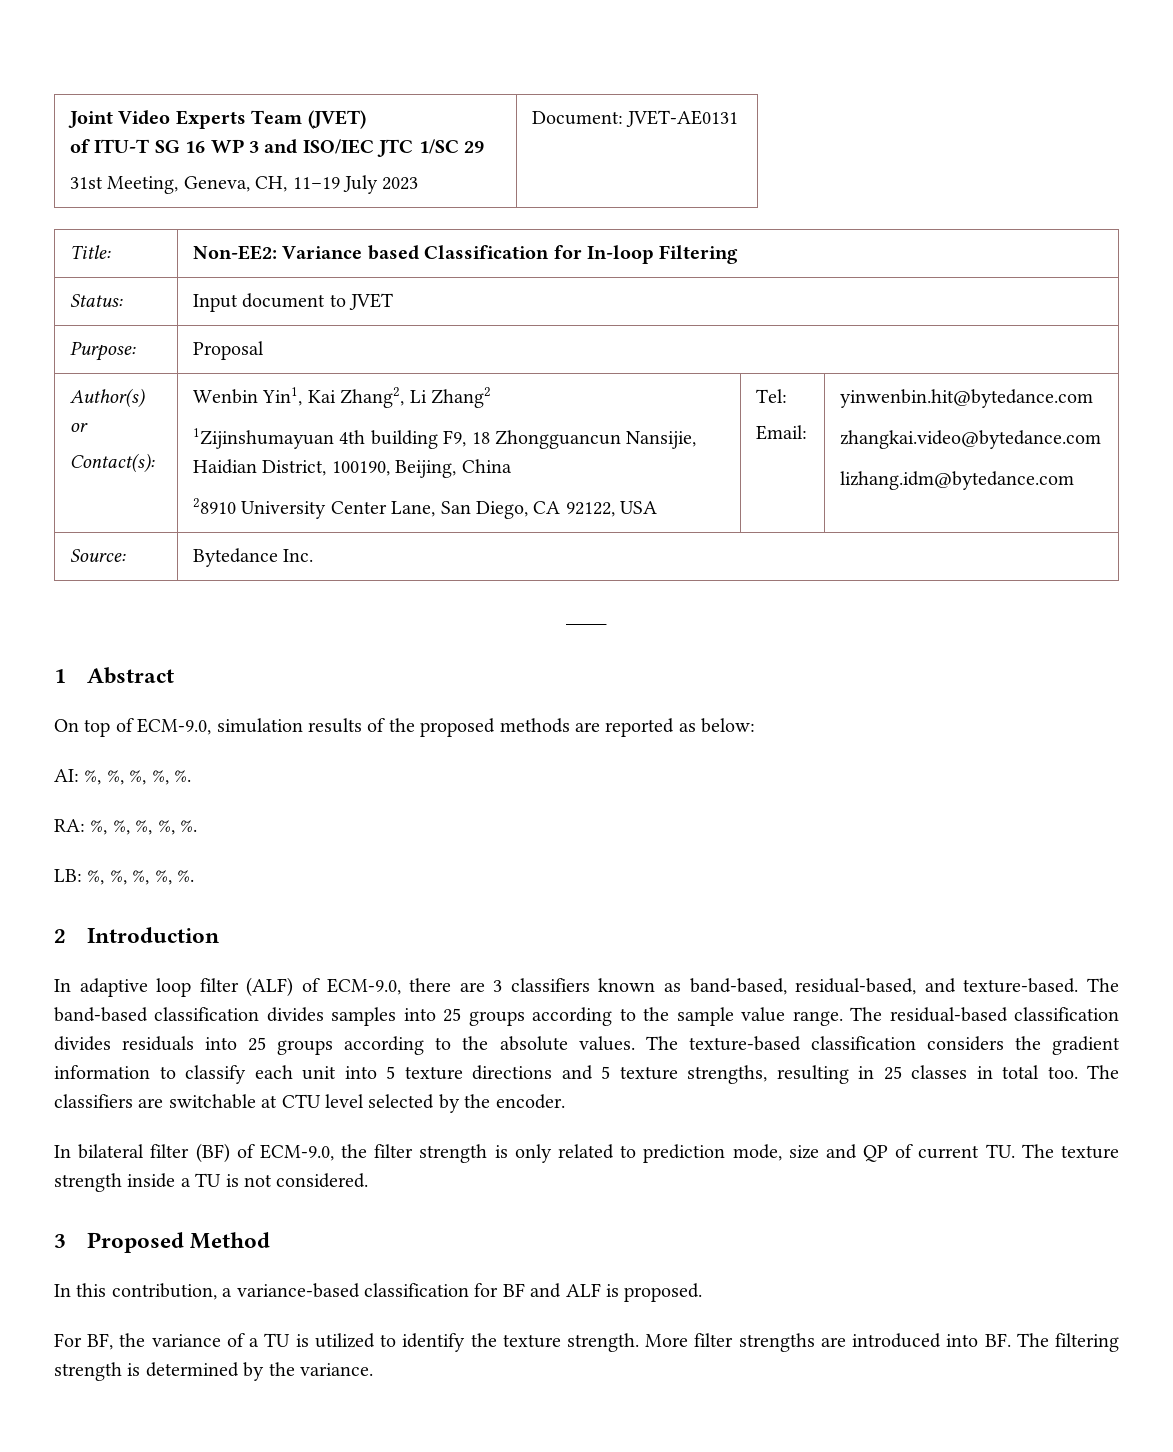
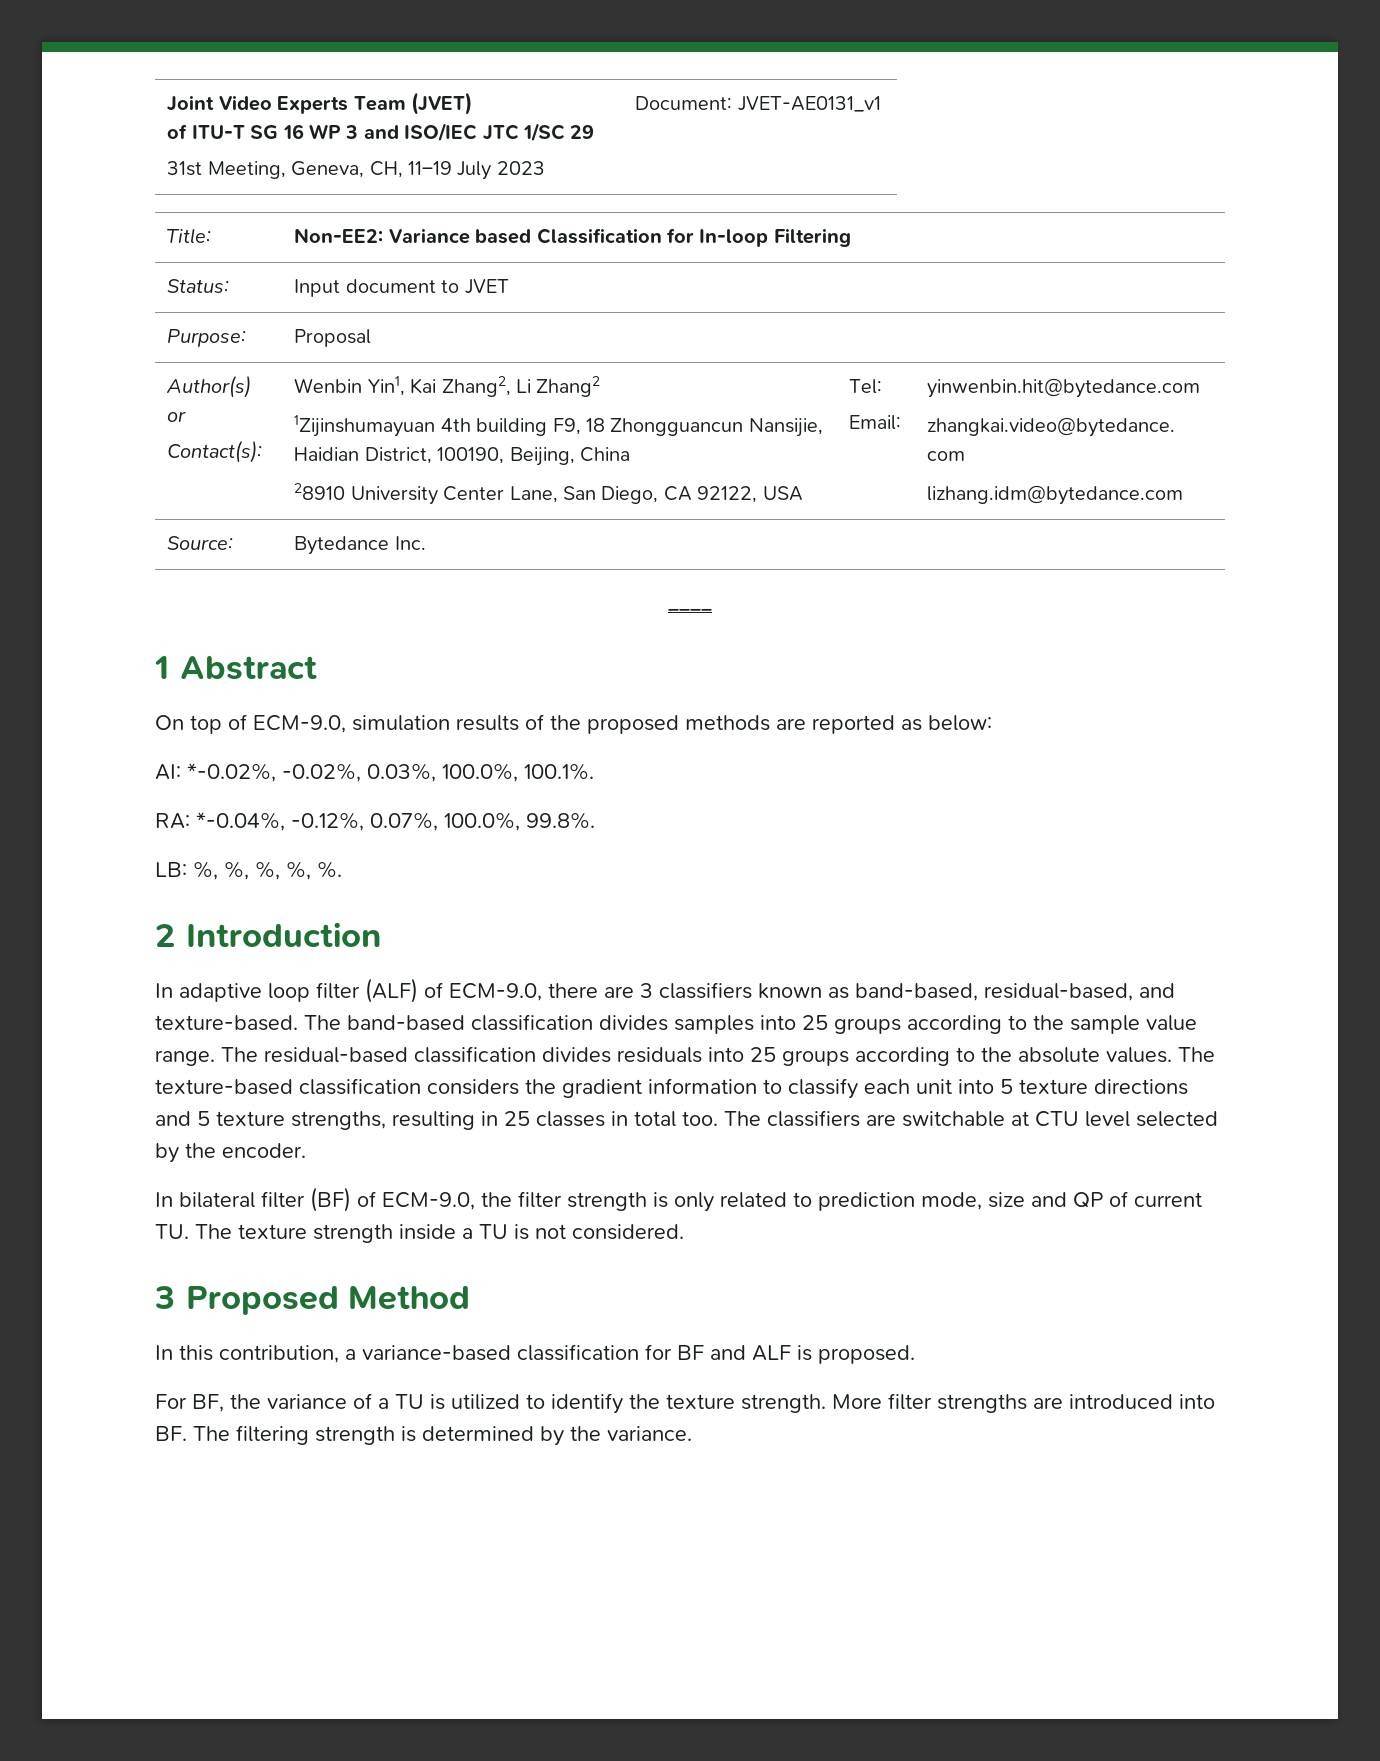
[626,110,739,127] JVET-AE0131 -> [737,96,881,112] JVET-AE0131_v1
[84,770,191,785] [54,819,197,835] %, %, %, %, %. // RA: %, %, %, %, %. -> [187,763,594,782] [155,812,595,831] *-0.02%, -0.02%, 0.03%, 100.0%, 100.1%. // RA: *-0.04%, -0.12%, 0.07%, 100.0%, 99.8%.

